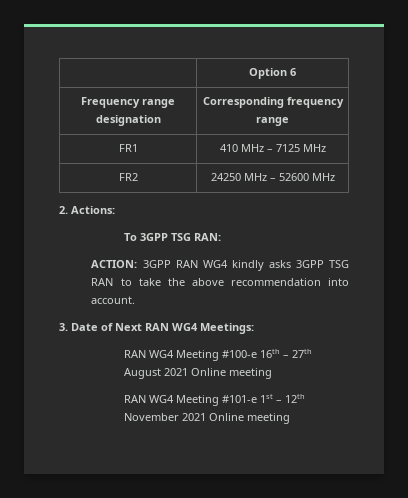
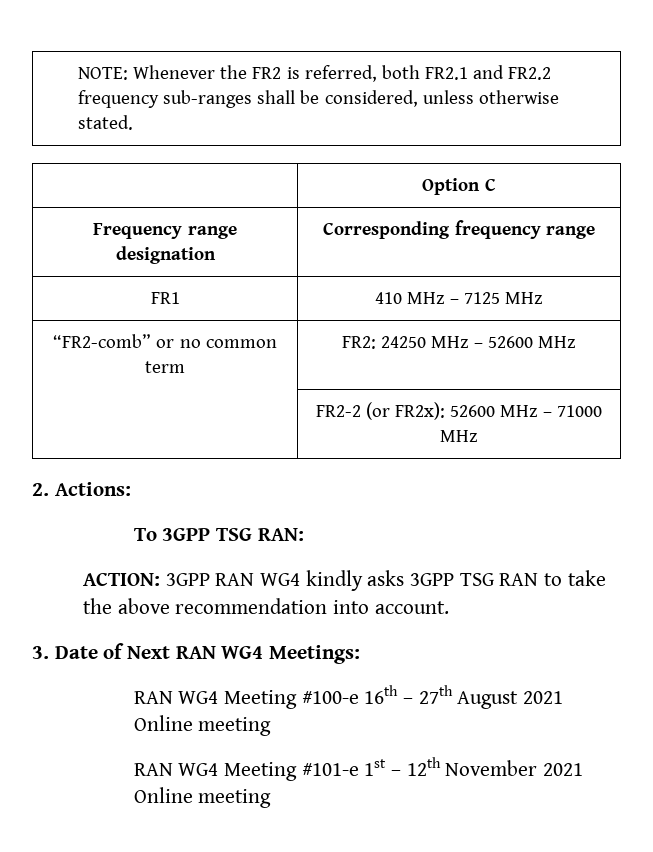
(249, 73) none -> [78,65,552,82] [78,90,559,108] [78,115,134,130] NOTE: Whenever the FR2 is referred, both FR2.1 and FR2.2 frequency sub-ranges shall be considered, unless otherwise stated. //
[290,68,296,76] 6 -> [484,178,496,191] C
[118,173,138,181] FR2 | -> [53,334,277,348] [145,361,185,373] [341,336,376,349] “FR2-comb” or no common term | FR2:
(335, 177) none -> [315,402,603,420] [440,430,478,442] // | FR2-2 (or FR2x): 52600 MHz – 71000 MHz

